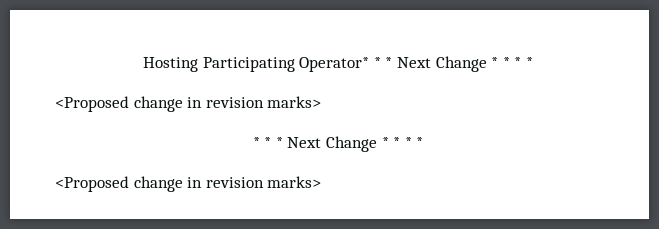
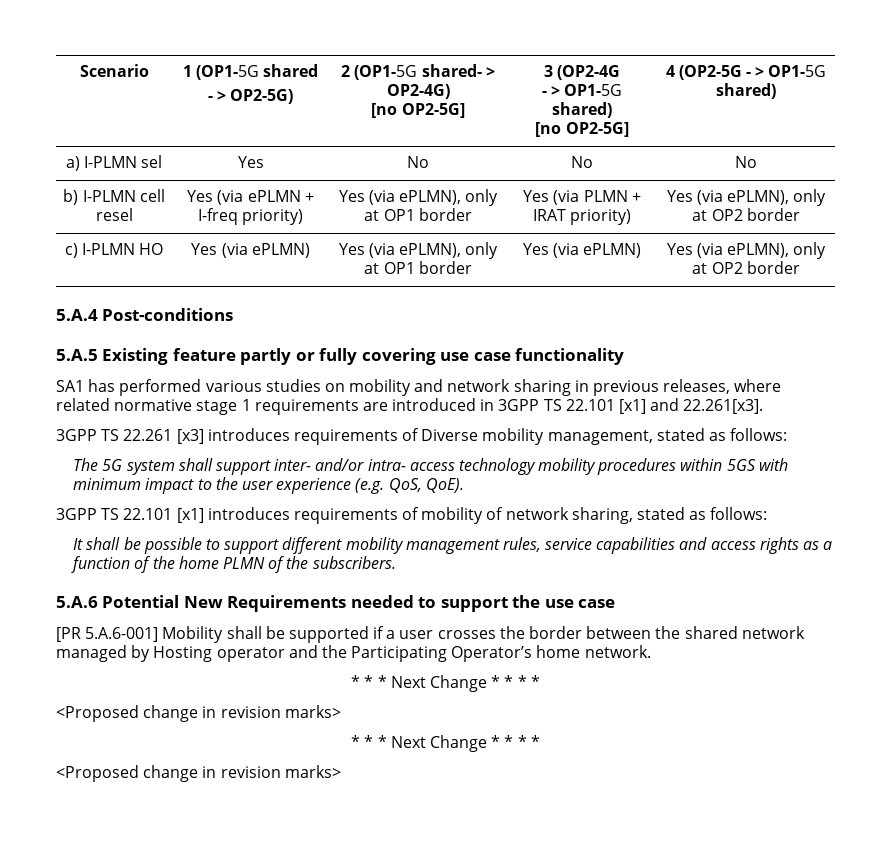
[143,57,370,72] Hosting Participating Operator* -> [79,64,149,77] [182,64,319,80] [207,89,294,104] [341,64,495,80] [386,84,450,99] [371,103,465,118] [543,65,621,80] [541,84,623,96] [552,102,612,118] [535,122,629,137] [665,65,827,80] [716,83,776,99] [65,155,163,171] [237,156,264,168] [407,156,429,168] [571,156,593,168] [735,156,757,168] [63,189,165,205] [95,208,133,221] [187,190,314,205] [197,208,304,225] [338,189,499,206] [364,208,472,221] [523,190,641,205] [532,209,632,225] [666,189,827,206] [692,208,800,221] [64,243,164,258] [191,243,310,258] [338,242,499,259] [364,261,472,274] [522,243,642,258] [666,242,827,259] [692,261,800,274] [56,308,234,321] [56,348,625,365] [56,379,782,396] [56,398,764,415] [56,428,788,445] [73,458,788,475] [73,477,464,494] [56,507,768,524] [73,537,833,554] [71,556,396,573] [56,595,616,612] [56,626,805,643] [56,645,651,662] [351,675,361,688] Scenario | 1 (OP1-5G shared // - > OP2-5G) | 2 (OP1-5G shared- > OP2-4G) // [no OP2-5G] | 3 (OP2-4G // - > OP1-5G shared) // [no OP2-5G] | 4 (OP2-5G - > OP1-5G shared) // a) I-PLMN sel | Yes | No | No | No // b) I-PLMN cell resel | Yes (via ePLMN + I-freq priority) | Yes (via ePLMN), only at OP1 border | Yes (via PLMN + IRAT priority) | Yes (via ePLMN), only at OP2 border // c) I-PLMN HO | Yes (via ePLMN) | Yes (via ePLMN), only at OP1 border | Yes (via ePLMN) | Yes (via ePLMN), only at OP2 border // 5.A.4 Post-conditions // 5.A.5 Existing feature partly or fully covering use case functionality // SA1 has performed various studies on mobility and network sharing in previous releases, where related normative stage 1 requirements are introduced in 3GPP TS 22.101 [x1] and 22.261[x3]. // 3GPP TS 22.261 [x3] introduces requirements of Diverse mobility management, stated as follows: // The 5G system shall support inter- and/or intra- access technology mobility procedures within 5GS with minimum impact to the user experience (e.g. QoS, QoE). // 3GPP TS 22.101 [x1] introduces requirements of mobility of network sharing, stated as follows: // It shall be possible to support different mobility management rules, service capabilities and access rights as a function of the home PLMN of the subscribers. // 5.A.6 Potential New Requirements needed to support the use case // [PR 5.A.6-001] Mobility shall be supported if a user crosses the border between the shared network managed by Hosting operator and the Participating Operator’s home network. // *

